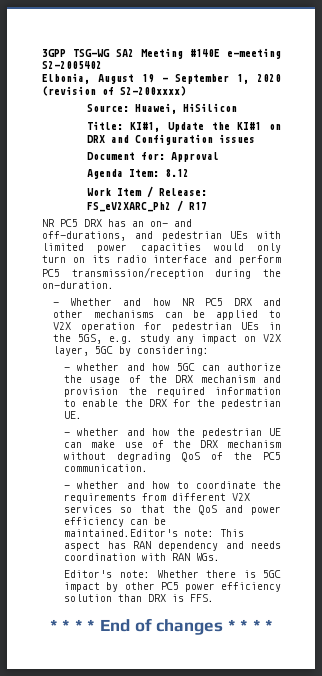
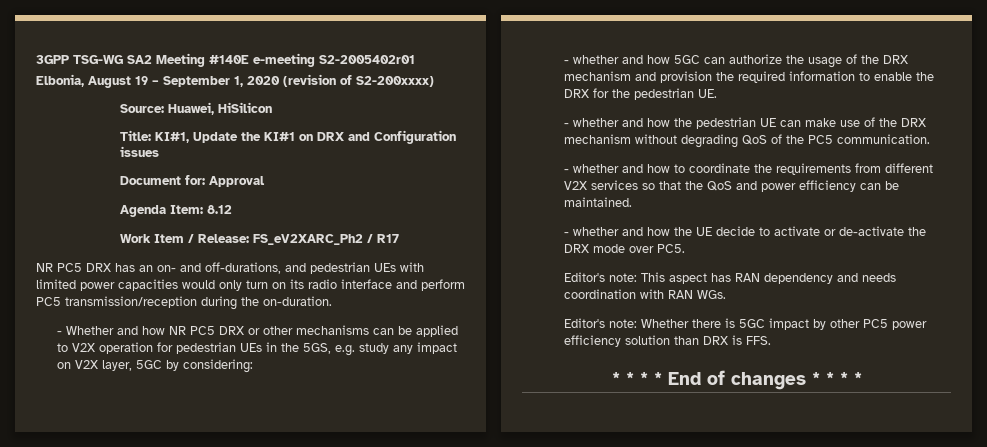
[42,61,102,69] S2-2005402 -> [319,55,415,64] S2-2005402r01
[263,298,281,306] and -> [247,328,260,335] or
[64,529,179,537] maintained.Editor's -> [563,197,632,207] [563,226,926,236] [563,244,685,253] [563,272,605,282] maintained. // - whether and how the UE decide to activate or de-activate the DRX mode over PC5. // Editor's

